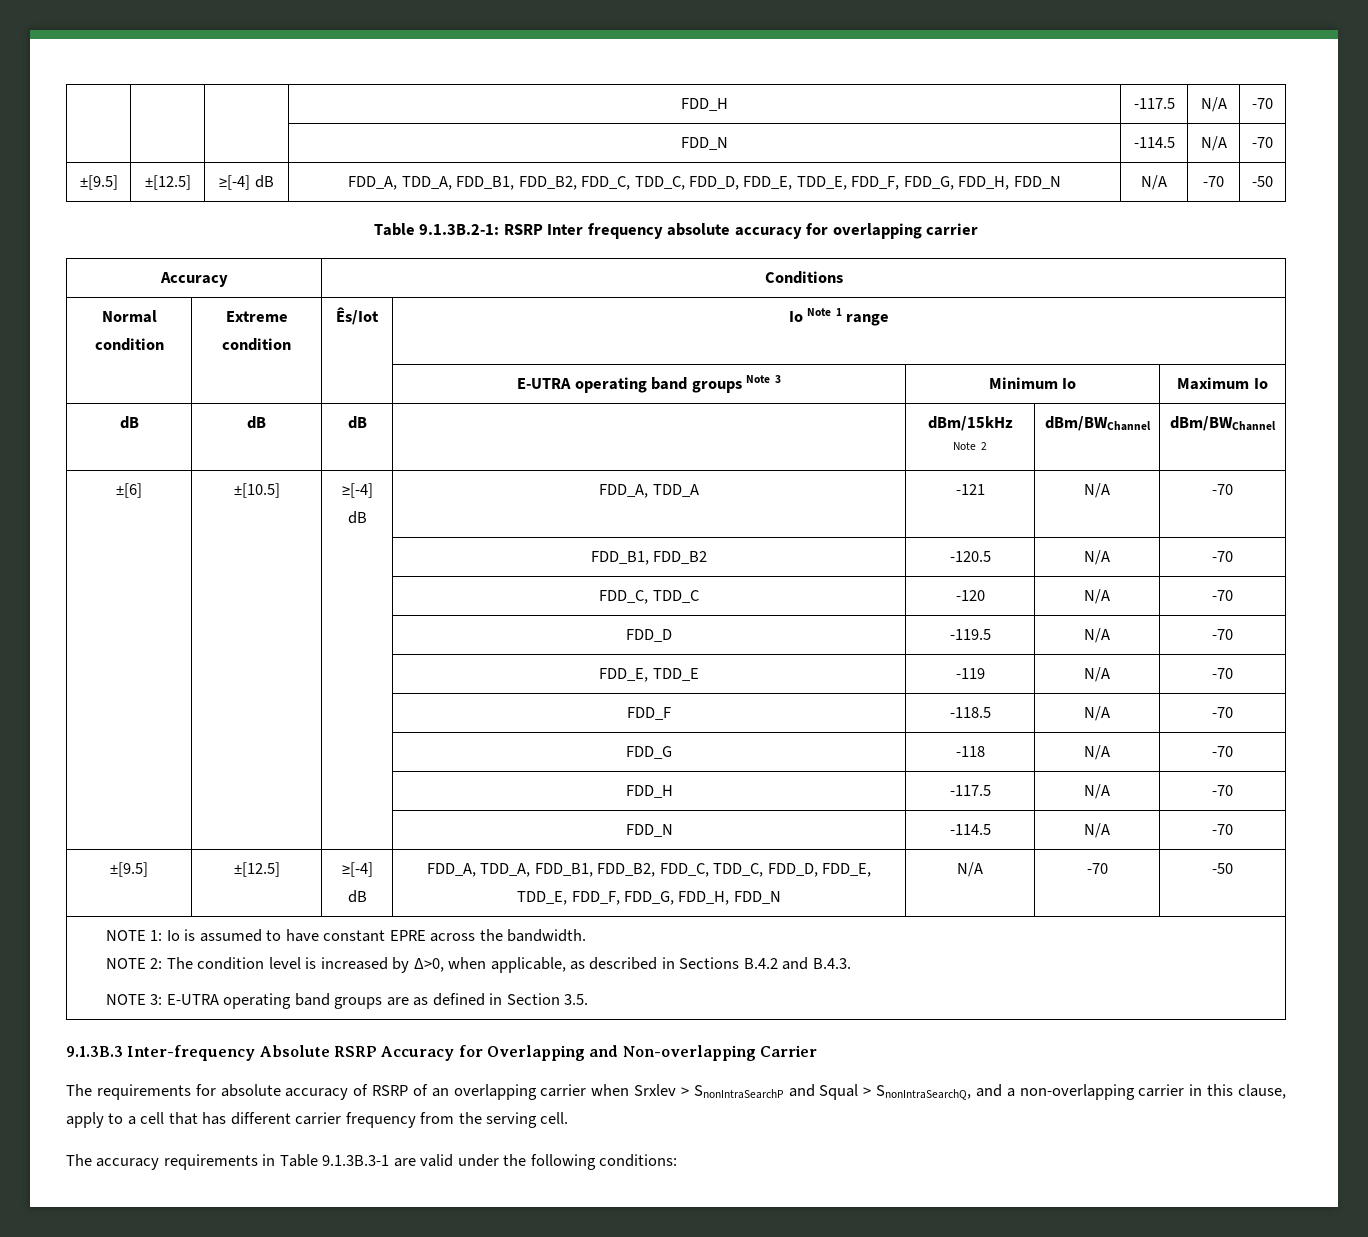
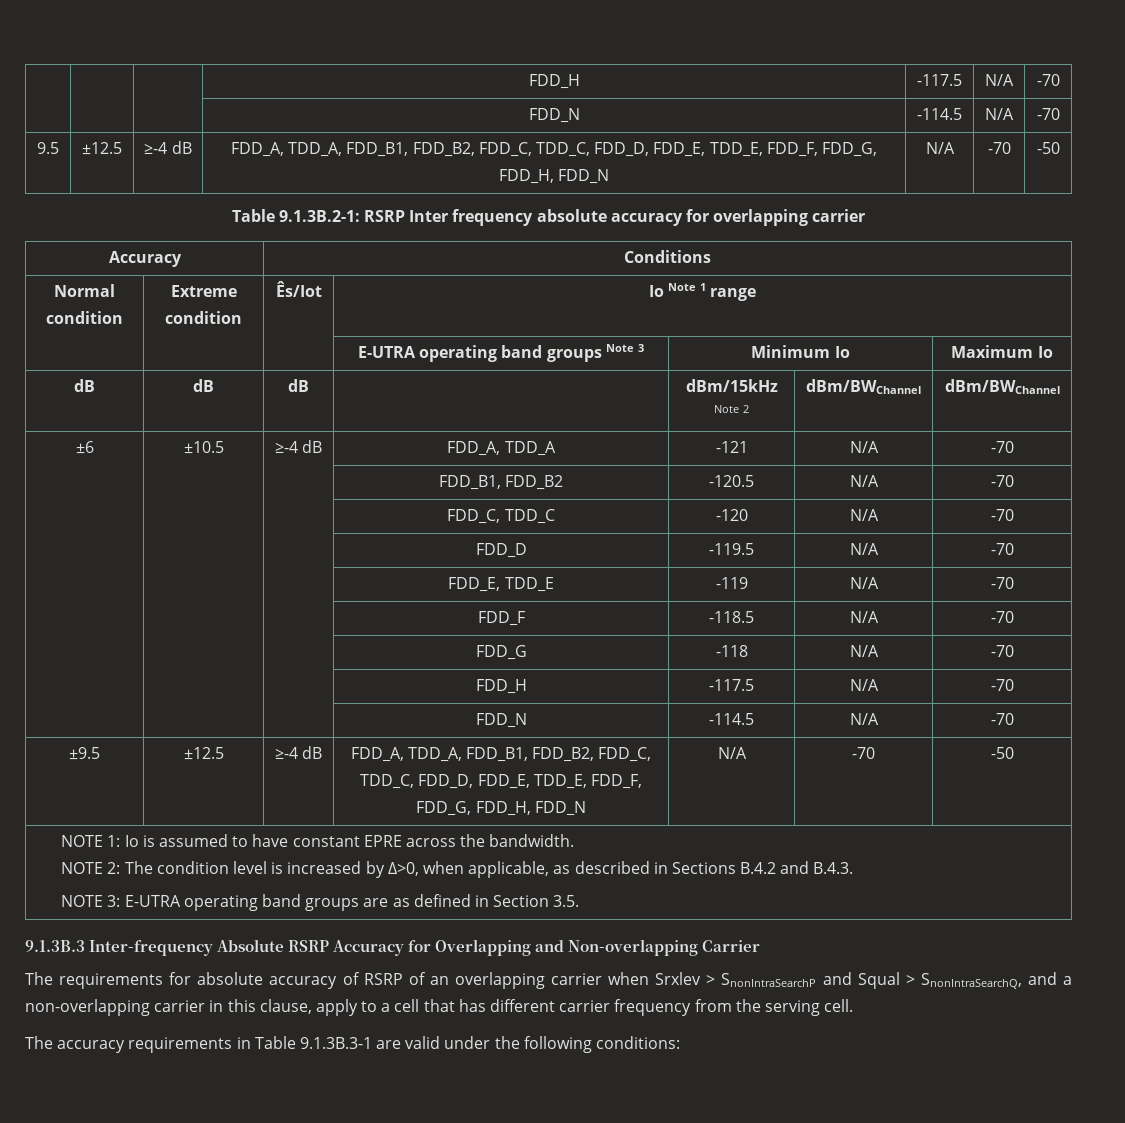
[681,98,729,111] [1133,98,1175,109] [1200,97,1227,112] [1252,98,1273,109] [681,137,729,150] [1133,137,1175,148] [1200,136,1227,151] [1252,137,1273,148] [79,175,118,190] [144,175,191,190] [219,175,251,190] | | | FDD_H | -117.5 | N/A | -70 // | | | FDD_N | -114.5 | N/A | -70 // ±[9.5] | ±[12.5] | ≥[-4] -> [528,74,580,89] [917,74,962,86] [985,74,1014,86] [1036,74,1060,86] [528,108,580,123] [917,108,962,120] [985,108,1014,120] [1036,108,1060,120] [37,142,59,154] [82,142,122,155] [144,142,168,154] | | | FDD_H | -117.5 | N/A | -70 // | | | FDD_N | -114.5 | N/A | -70 // 9.5 | ±12.5 | ≥-4
[116,483,142,498] [233,483,280,498] [341,483,373,498] ±[6] | ±[10.5] | ≥[-4] -> [75,441,94,454] [183,441,224,454] [274,441,298,453] ±6 | ±10.5 | ≥-4
[110,862,148,877] [233,862,280,877] [341,862,373,877] ±[9.5] | ±[12.5] | ≥[-4] -> [69,747,100,760] [183,747,224,760] [274,747,298,759] ±9.5 | ±12.5 | ≥-4

